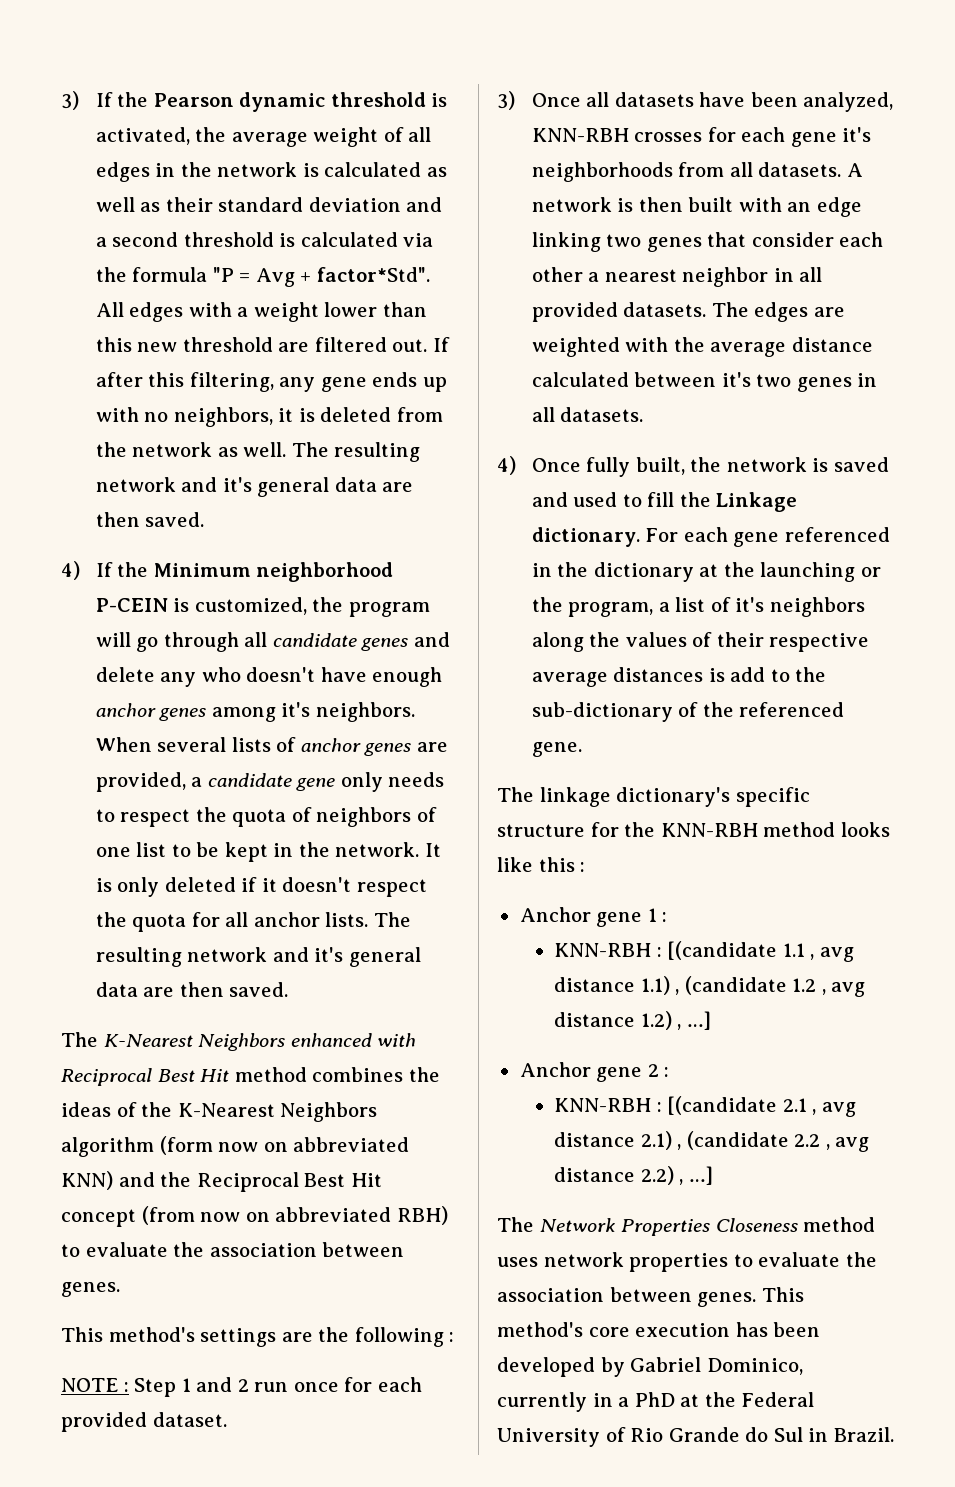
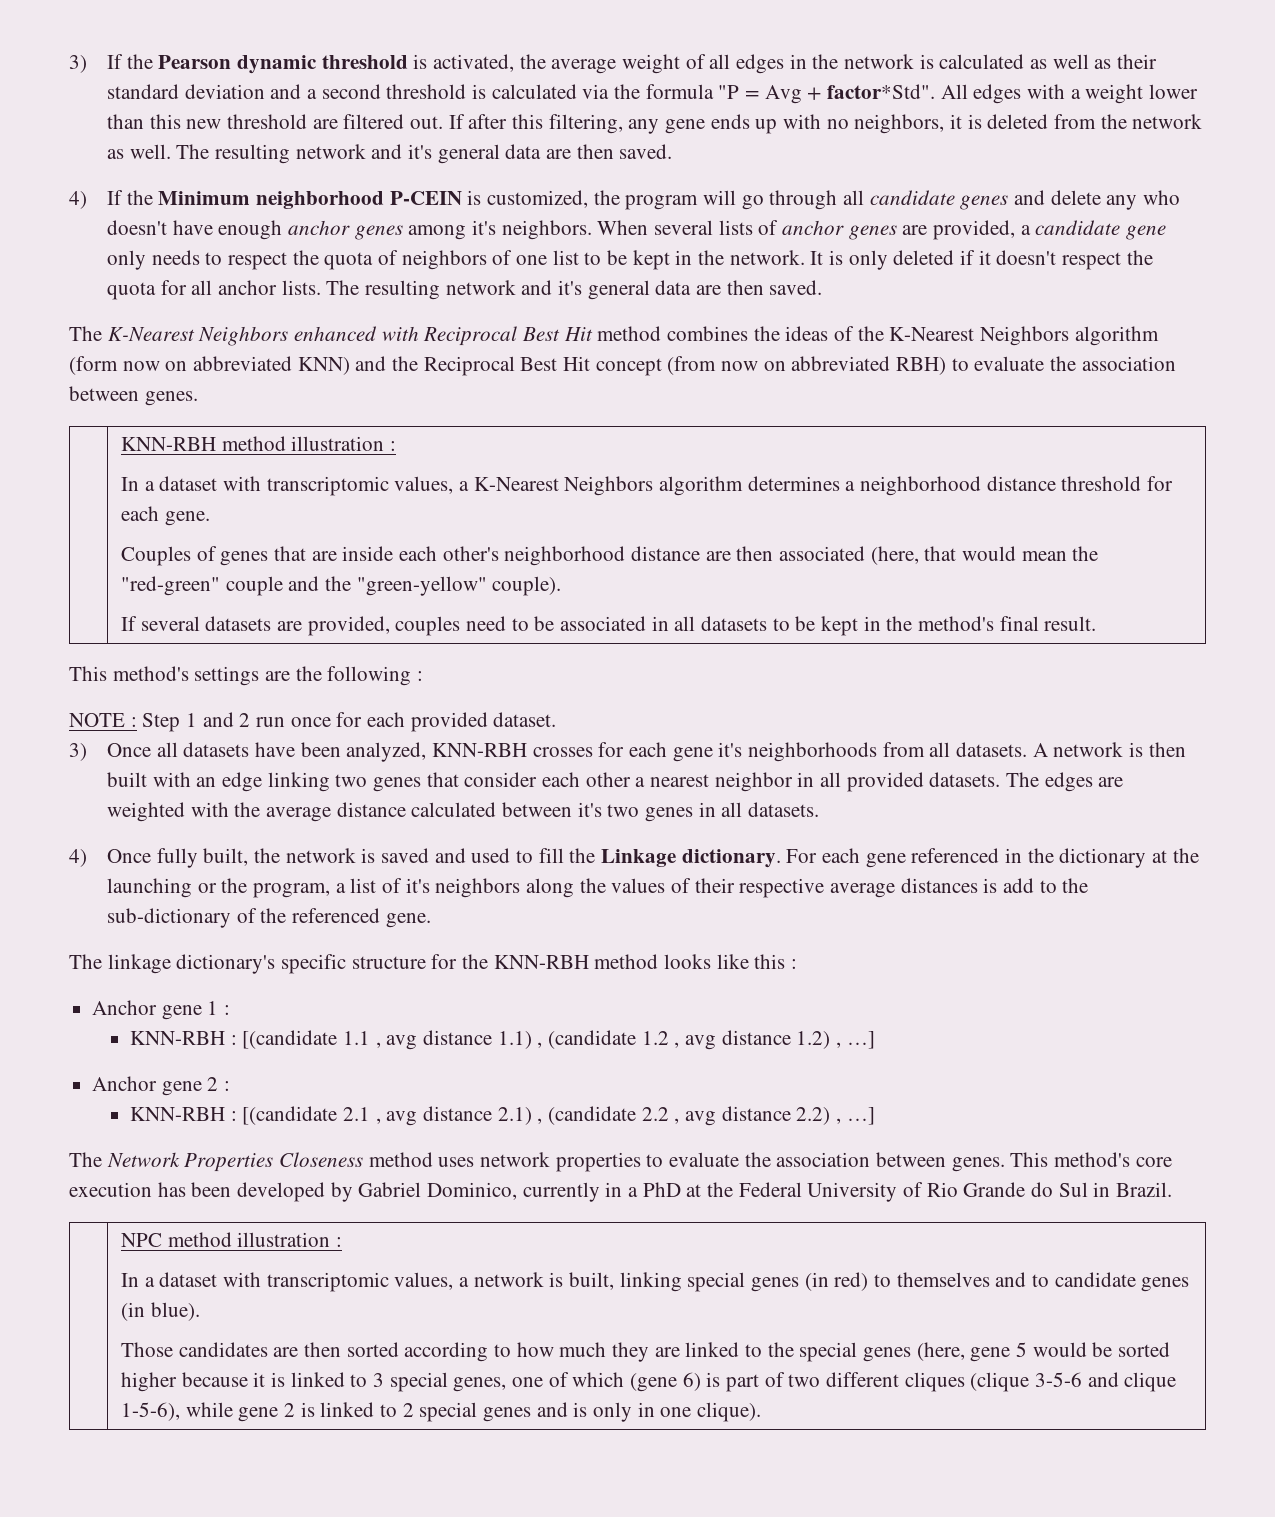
(120, 1289) none -> [120,436,396,451] [120,476,1174,496] [120,506,210,526] [120,546,1099,566] [120,576,562,596] [120,616,1097,636] // | KNN-RBH method illustration : // In a dataset with transcriptomic values, a K-Nearest Neighbors algorithm determines a neighborhood distance threshold for each gene. // Couples of genes that are inside each other's neighborhood distance are then associated (here, that would mean the "red-green" couple and the "green-yellow" couple). // If several datasets are provided, couples need to be associated in all datasets to be kept in the method's final result.
(894, 1434) none -> [120,1232,342,1247] [120,1272,1190,1292] [120,1302,200,1321] [120,1342,1171,1362] [120,1372,1177,1392] [120,1402,762,1422] // | NPC method illustration : // In a dataset with transcriptomic values, a network is built, linking special genes (in red) to themselves and to candidate genes (in blue). // Those candidates are then sorted according to how much they are linked to the special genes (here, gene 5 would be sorted higher because it is linked to 3 special genes, one of which (gene 6) is part of two different cliques (clique 3-5-6 and clique 1-5-6), while gene 2 is linked to 2 special genes and is only in one clique).

